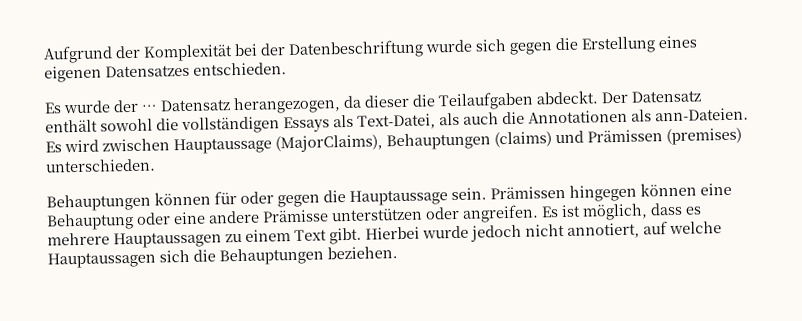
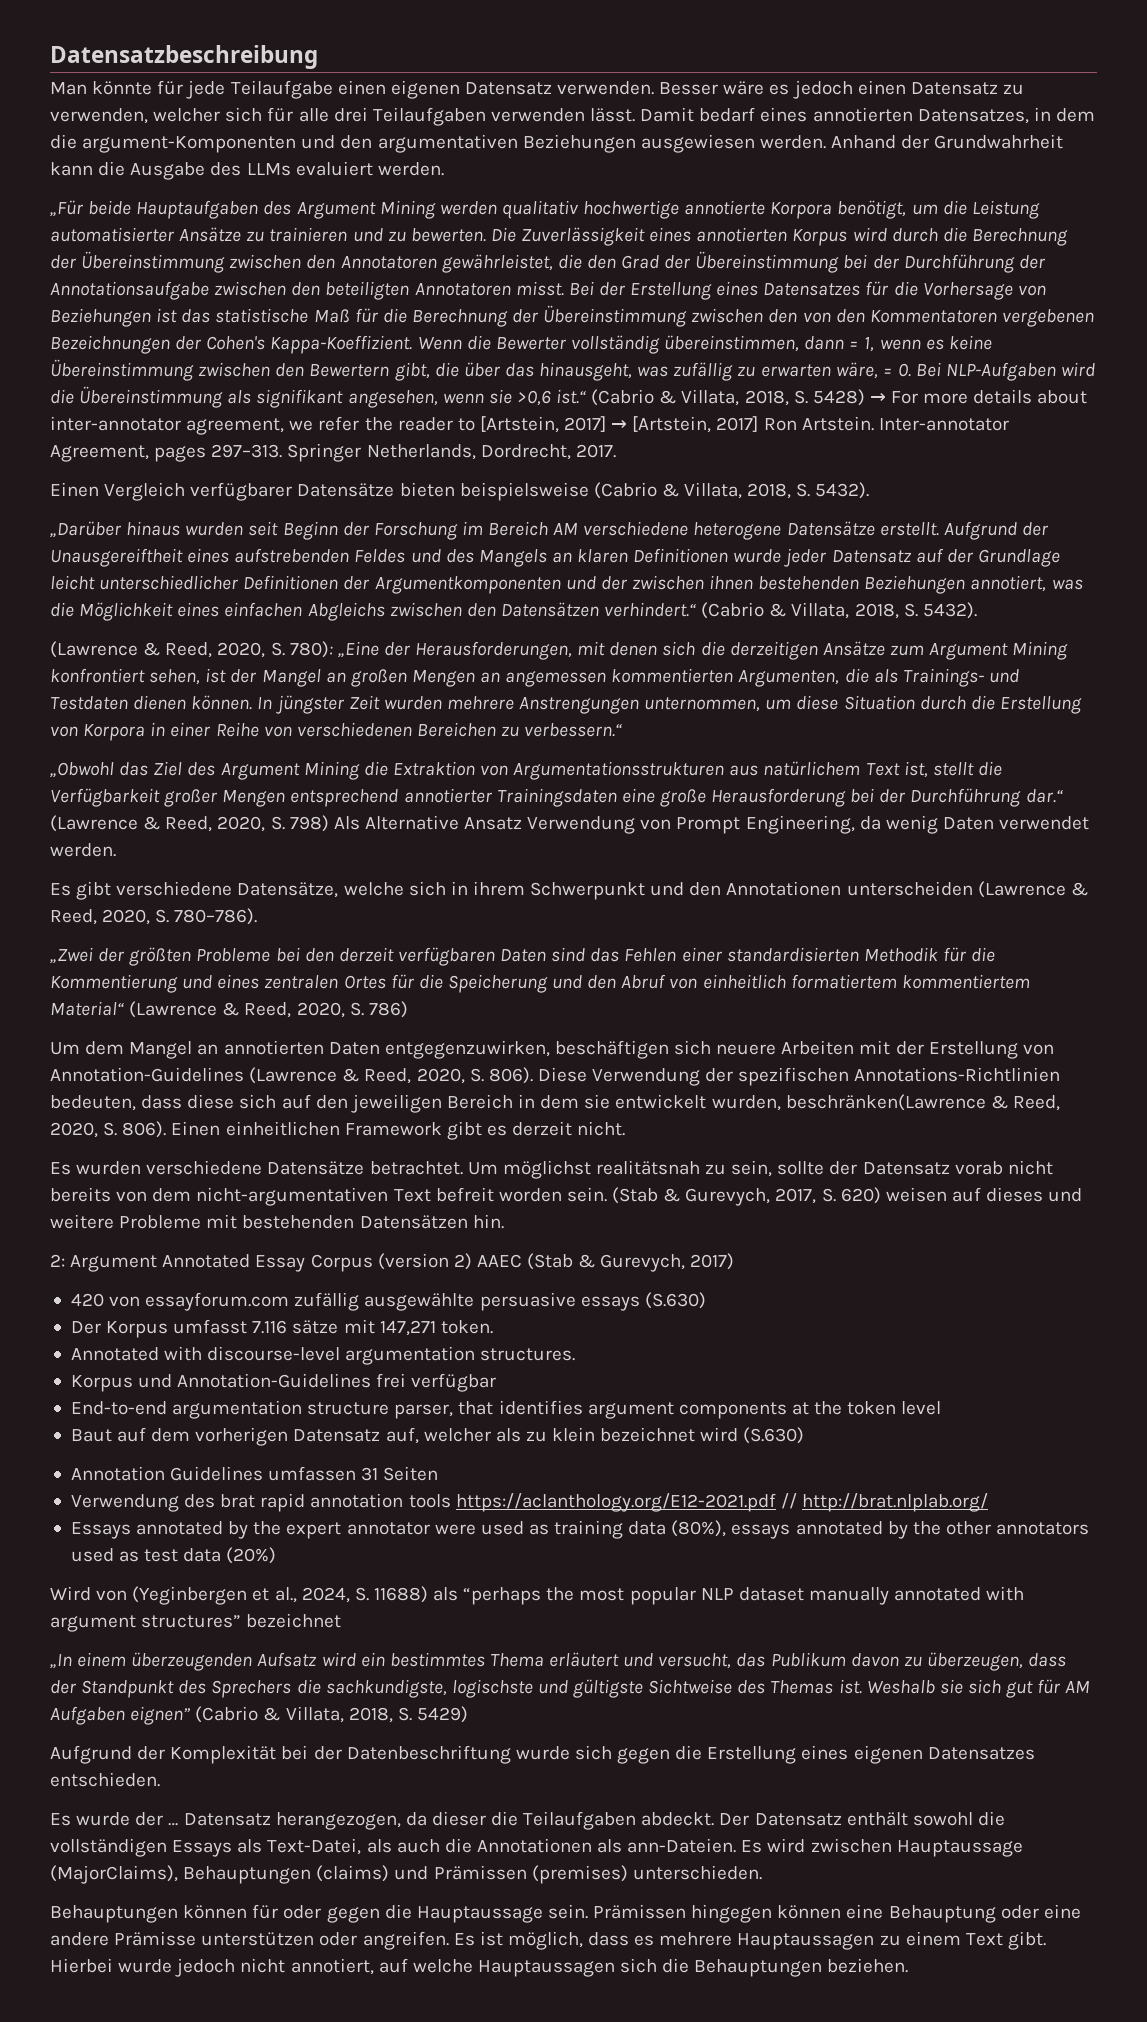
(43, 54) none -> [50,45,318,69] [50,80,1024,99] [50,107,1095,126] [50,134,1064,153] [50,161,444,180] [49,200,1040,219] [50,227,1068,246] [50,251,1046,273] [50,281,1046,300] [50,305,1094,327] [50,335,992,354] [50,359,1096,381] [50,386,1088,408] [50,416,1009,435] [50,443,616,462] [50,482,870,501] [49,521,1049,540] [50,548,1060,567] [50,575,1083,594] [50,602,977,621] [50,641,1069,660] [50,668,1019,687] [50,695,1082,714] [50,722,624,741] [49,761,1002,780] [50,788,1064,807] [50,815,1090,834] [50,843,116,857] [50,881,1088,900] [50,908,258,925] [49,947,996,966] [50,974,1030,993] [50,1001,408,1018] [50,1040,1054,1059] [50,1067,1061,1086] [50,1094,1060,1113] [50,1121,626,1140] [50,1160,1053,1179] [50,1187,1083,1206] [50,1214,504,1229] [50,1253,735,1272] [70,1292,706,1311] [70,1319,493,1338] [70,1346,576,1365] [70,1373,497,1392] [70,1400,942,1419] [70,1427,805,1446] [70,1466,439,1481] [70,1493,988,1512] [70,1520,1090,1539] [70,1547,277,1564] [50,1586,1025,1605] [50,1613,342,1632] [49,1652,1067,1671] [50,1679,1091,1698] [50,1706,468,1725] Datensatzbeschreibung // Man könnte für jede Teilaufgabe einen eigenen Datensatz verwenden. Besser wäre es jedoch einen Datensatz zu verwenden, welcher sich für alle drei Teilaufgaben verwenden lässt. Damit bedarf eines annotierten Datensatzes, in dem die argument-Komponenten und den argumentativen Beziehungen ausgewiesen werden. Anhand der Grundwahrheit kann die Ausgabe des LLMs evaluiert werden. // „Für beide Hauptaufgaben des Argument Mining werden qualitativ hochwertige annotierte Korpora benötigt, um die Leistung automatisierter Ansätze zu trainieren und zu bewerten. Die Zuverlässigkeit eines annotierten Korpus wird durch die Berechnung der Übereinstimmung zwischen den Annotatoren gewährleistet, die den Grad der Übereinstimmung bei der Durchführung der Annotationsaufgabe zwischen den beteiligten Annotatoren misst. Bei der Erstellung eines Datensatzes für die Vorhersage von Beziehungen ist das statistische Maß für die Berechnung der Übereinstimmung zwischen den von den Kommentatoren vergebenen Bezeichnungen der Cohen's Kappa-Koeffizient. Wenn die Bewerter vollständig übereinstimmen, dann = 1, wenn es keine Übereinstimmung zwischen den Bewertern gibt, die über das hinausgeht, was zufällig zu erwarten wäre, = 0. Bei NLP-Aufgaben wird die Übereinstimmung als signifikant angesehen, wenn sie >0,6 ist.“ (Cabrio & Villata, 2018, S. 5428) → For more details about inter-annotator agreement, we refer the reader to [Artstein, 2017] → [Artstein, 2017] Ron Artstein. Inter-annotator Agreement, pages 297–313. Springer Netherlands, Dordrecht, 2017. // Einen Vergleich verfügbarer Datensätze bieten beispielsweise (Cabrio & Villata, 2018, S. 5432). // „Darüber hinaus wurden seit Beginn der Forschung im Bereich AM verschiedene heterogene Datensätze erstellt. Aufgrund der Unausgereiftheit eines aufstrebenden Feldes und des Mangels an klaren Definitionen wurde jeder Datensatz auf der Grundlage leicht unterschiedlicher Definitionen der Argumentkomponenten und der zwischen ihnen bestehenden Beziehungen annotiert, was die Möglichkeit eines einfachen Abgleichs zwischen den Datensätzen verhindert.“ (Cabrio & Villata, 2018, S. 5432). // (Lawrence & Reed, 2020, S. 780): „Eine der Herausforderungen, mit denen sich die derzeitigen Ansätze zum Argument Mining konfrontiert sehen, ist der Mangel an großen Mengen an angemessen kommentierten Argumenten, die als Trainings- und Testdaten dienen können. In jüngster Zeit wurden mehrere Anstrengungen unternommen, um diese Situation durch die Erstellung von Korpora in einer Reihe von verschiedenen Bereichen zu verbessern.“ // „Obwohl das Ziel des Argument Mining die Extraktion von Argumentationsstrukturen aus natürlichem Text ist, stellt die Verfügbarkeit großer Mengen entsprechend annotierter Trainingsdaten eine große Herausforderung bei der Durchführung dar.“ (Lawrence & Reed, 2020, S. 798) Als Alternative Ansatz Verwendung von Prompt Engineering, da wenig Daten verwendet werden. // Es gibt verschiedene Datensätze, welche sich in ihrem Schwerpunkt und den Annotationen unterscheiden (Lawrence & Reed, 2020, S. 780–786). // „Zwei der größten Probleme bei den derzeit verfügbaren Daten sind das Fehlen einer standardisierten Methodik für die Kommentierung und eines zentralen Ortes für die Speicherung und den Abruf von einheitlich formatiertem kommentiertem Material“ (Lawrence & Reed, 2020, S. 786) // Um dem Mangel an annotierten Daten entgegenzuwirken, beschäftigen sich neuere Arbeiten mit der Erstellung von Annotation-Guidelines (Lawrence & Reed, 2020, S. 806). Diese Verwendung der spezifischen Annotations-Richtlinien bedeuten, dass diese sich auf den jeweiligen Bereich in dem sie entwickelt wurden, beschränken(Lawrence & Reed, 2020, S. 806). Einen einheitlichen Framework gibt es derzeit nicht. // Es wurden verschiedene Datensätze betrachtet. Um möglichst realitätsnah zu sein, sollte der Datensatz vorab nicht bereits von dem nicht-argumentativen Text befreit worden sein. (Stab & Gurevych, 2017, S. 620) weisen auf dieses und weitere Probleme mit bestehenden Datensätzen hin. // 2: Argument Annotated Essay Corpus (version 2) AAEC (Stab & Gurevych, 2017) // 420 von essayforum.com zufällig ausgewählte persuasive essays (S.630) // Der Korpus umfasst 7.116 sätze mit 147,271 token. // Annotated with discourse-level argumentation structures. // Korpus und Annotation-Guidelines frei verfügbar // End-to-end argumentation structure parser, that identifies argument components at the token level // Baut auf dem vorherigen Datensatz auf, welcher als zu klein bezeichnet wird (S.630) // Annotation Guidelines umfassen 31 Seiten // Verwendung des brat rapid annotation tools https://aclanthology.org/E12-2021.pdf // http://brat.nlplab.org/ // Essays annotated by the expert annotator were used as training data (80%), essays annotated by the other annotators used as test data (20%) // Wird von (Yeginbergen et al., 2024, S. 11688) als “perhaps the most popular NLP dataset manually annotated with argument structures” bezeichnet // „In einem überzeugenden Aufsatz wird ein bestimmtes Thema erläutert und versucht, das Publikum davon zu überzeugen, dass der Standpunkt des Sprechers die sachkundigste, logischste und gültigste Sichtweise des Themas ist. Weshalb sie sich gut für AM Aufgaben eignen” (Cabrio & Villata, 2018, S. 5429) //

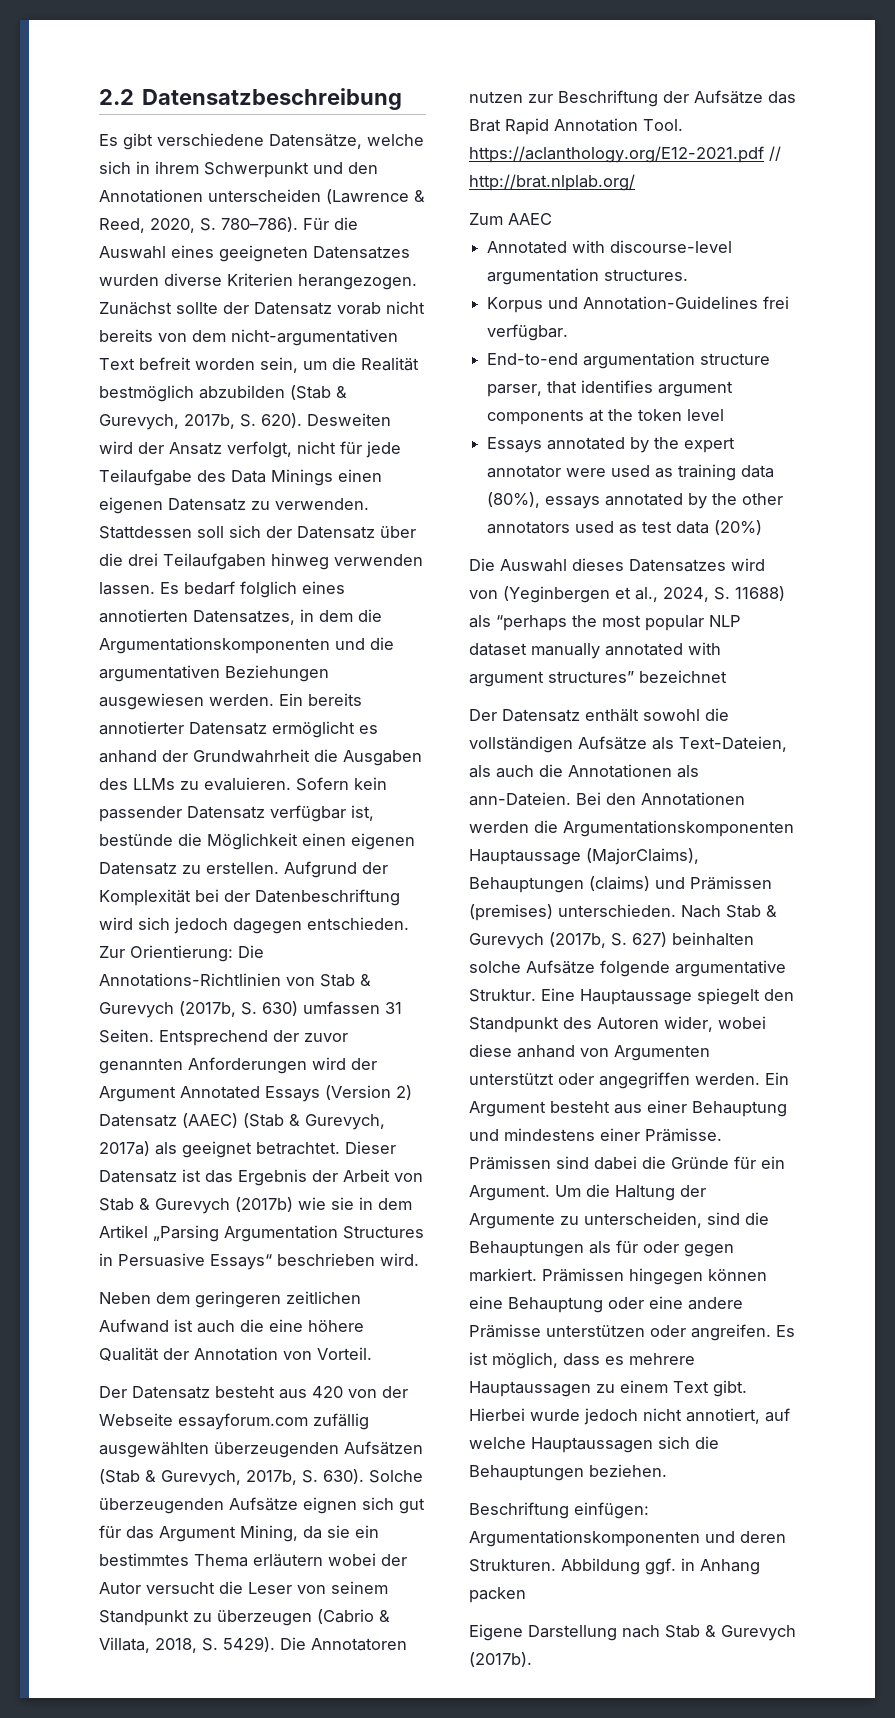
(50, 57) none -> [99,89,134,105] 2.2
[50,80,1024,99] [50,107,1095,126] [50,134,1064,153] [50,161,444,180] [49,200,1040,219] [50,227,1068,246] [50,251,1046,273] [50,281,1046,300] [50,305,1094,327] [50,335,992,354] [50,359,1096,381] [50,386,1088,408] [50,416,1009,435] [50,443,616,462] [50,482,870,501] [49,521,1049,540] [50,548,1060,567] [50,575,1083,594] [50,602,977,621] [50,641,1069,660] [50,668,1019,687] [50,695,1082,714] [50,722,624,741] [49,761,1002,780] [50,788,1064,807] [50,815,1090,834] [50,843,116,857] // Man könnte für jede Teilaufgabe einen eigenen Datensatz verwenden. Besser wäre es jedoch einen Datensatz zu verwenden, welcher sich für alle drei Teilaufgaben verwenden lässt. Damit bedarf eines annotierten Datensatzes, in dem die argument-Komponenten und den argumentativen Beziehungen ausgewiesen werden. Anhand der Grundwahrheit kann die Ausgabe des LLMs evaluiert werden. // „Für beide Hauptaufgaben des Argument Mining werden qualitativ hochwertige annotierte Korpora benötigt, um die Leistung automatisierter Ansätze zu trainieren und zu bewerten. Die Zuverlässigkeit eines annotierten Korpus wird durch die Berechnung der Übereinstimmung zwischen den Annotatoren gewährleistet, die den Grad der Übereinstimmung bei der Durchführung der Annotationsaufgabe zwischen den beteiligten Annotatoren misst. Bei der Erstellung eines Datensatzes für die Vorhersage von Beziehungen ist das statistische Maß für die Berechnung der Übereinstimmung zwischen den von den Kommentatoren vergebenen Bezeichnungen der Cohen's Kappa-Koeffizient. Wenn die Bewerter vollständig übereinstimmen, dann = 1, wenn es keine Übereinstimmung zwischen den Bewertern gibt, die über das hinausgeht, was zufällig zu erwarten wäre, = 0. Bei NLP-Aufgaben wird die Übereinstimmung als signifikant angesehen, wenn sie >0,6 ist.“ (Cabrio & Villata, 2018, S. 5428) → For more details about inter-annotator agreement, we refer the reader to [Artstein, 2017] → [Artstein, 2017] Ron Artstein. Inter-annotator Agreement, pages 297–313. Springer Netherlands, Dordrecht, 2017. // Einen Vergleich verfügbarer Datensätze bieten beispielsweise (Cabrio & Villata, 2018, S. 5432). // „Darüber hinaus wurden seit Beginn der Forschung im Bereich AM verschiedene heterogene Datensätze erstellt. Aufgrund der Unausgereiftheit eines aufstrebenden Feldes und des Mangels an klaren Definitionen wurde jeder Datensatz auf der Grundlage leicht unterschiedlicher Definitionen der Argumentkomponenten und der zwischen ihnen bestehenden Beziehungen annotiert, was die Möglichkeit eines einfachen Abgleichs zwischen den Datensätzen verhindert.“ (Cabrio & Villata, 2018, S. 5432). // (Lawrence & Reed, 2020, S. 780): „Eine der Herausforderungen, mit denen sich die derzeitigen Ansätze zum Argument Mining konfrontiert sehen, ist der Mangel an großen Mengen an angemessen kommentierten Argumenten, die als Trainings- und Testdaten dienen können. In jüngster Zeit wurden mehrere Anstrengungen unternommen, um diese Situation durch die Erstellung von Korpora in einer Reihe von verschiedenen Bereichen zu verbessern.“ // „Obwohl das Ziel des Argument Mining die Extraktion von Argumentationsstrukturen aus natürlichem Text ist, stellt die Verfügbarkeit großer Mengen entsprechend annotierter Trainingsdaten eine große Herausforderung bei der Durchführung dar.“ (Lawrence & Reed, 2020, S. 798) Als Alternative Ansatz Verwendung von Prompt Engineering, da wenig Daten verwendet werden. -> (403, 99) none
[49,947,996,966] [50,974,1030,993] [50,1001,408,1018] [50,1040,1054,1059] [50,1067,1061,1086] [50,1094,1060,1113] [50,1121,626,1140] [50,1160,773,1179] // „Zwei der größten Probleme bei den derzeit verfügbaren Daten sind das Fehlen einer standardisierten Methodik für die Kommentierung und eines zentralen Ortes für die Speicherung und den Abruf von einheitlich formatiertem kommentiertem Material“ (Lawrence & Reed, 2020, S. 786) // Um dem Mangel an annotierten Daten entgegenzuwirken, beschäftigen sich neuere Arbeiten mit der Erstellung von Annotation-Guidelines (Lawrence & Reed, 2020, S. 806). Diese Verwendung der spezifischen Annotations-Richtlinien bedeuten, dass diese sich auf den jeweiligen Bereich in dem sie entwickelt wurden, beschränken(Lawrence & Reed, 2020, S. 806). Einen einheitlichen Framework gibt es derzeit nicht. // Es wurden verschiedene Datensätze betrachtet. Um möglichst realitätsnah zu sein, -> [303,217,358,230] [99,245,410,262] [99,273,417,290] [99,302,172,315] Für die Auswahl eines geeigneten Datensatzes wurden diverse Kriterien herangezogen. Zunächst
[566,1187,1083,1206] [50,1214,504,1229] [50,1253,735,1272] [70,1292,706,1311] [70,1319,493,1338] sein. (Stab & Gurevych, 2017, S. 620) weisen auf dieses und weitere Probleme mit bestehenden Datensätzen hin. // 2: Argument Annotated Essay Corpus (version 2) AAEC (Stab & Gurevych, 2017) // 420 von essayforum.com zufällig ausgewählte persuasive essays (S.630) // Der Korpus umfasst 7.116 sätze mit 147,271 token. -> [260,357,419,373] [99,385,347,402] [99,413,391,430] [99,441,401,458] [99,469,382,486] [99,497,369,514] [99,525,416,539] [99,553,423,570] [99,581,345,598] [99,609,382,625] [99,637,394,654] [99,665,329,682] [99,693,362,710] [99,721,378,738] [99,749,422,766] [99,777,387,791] [99,805,374,822] [99,833,415,850] [99,861,388,878] [99,889,400,906] [99,917,409,934] [99,945,264,962] [99,973,371,987] [99,1001,402,1018] [99,1029,348,1046] [99,1057,377,1074] [99,1085,412,1102] [99,1113,385,1130] [99,1141,396,1158] [99,1169,423,1186] [99,1197,412,1214] [99,1225,424,1242] [99,1253,419,1270] [99,1291,361,1308] [99,1319,364,1333] [99,1347,372,1361] [99,1386,408,1399] [99,1413,369,1430] [99,1441,423,1458] [99,1469,423,1486] [99,1497,425,1514] [99,1525,379,1542] [99,1553,407,1567] [99,1581,388,1594] [99,1609,390,1626] [99,1637,407,1653] [469,90,796,107] [469,118,683,135] [469,146,781,163] [469,174,635,191] [469,213,552,225] sein, um die Realität bestmöglich abzubilden (Stab & Gurevych, 2017b, S. 620). Desweiten wird der Ansatz verfolgt, nicht für jede Teilaufgabe des Data Minings einen eigenen Datensatz zu verwenden. Stattdessen soll sich der Datensatz über die drei Teilaufgaben hinweg verwenden lassen. Es bedarf folglich eines annotierten Datensatzes, in dem die Argumentationskomponenten und die argumentativen Beziehungen ausgewiesen werden. Ein bereits annotierter Datensatz ermöglicht es anhand der Grundwahrheit die Ausgaben des LLMs zu evaluieren. Sofern kein passender Datensatz verfügbar ist, bestünde die Möglichkeit einen eigenen Datensatz zu erstellen. Aufgrund der Komplexität bei der Datenbeschriftung wird sich jedoch dagegen entschieden. Zur Orientierung: Die Annotations-Richtlinien von Stab & Gurevych (2017b, S. 630) umfassen 31 Seiten. Entsprechend der zuvor genannten Anforderungen wird der Argument Annotated Essays (Version 2) Datensatz (AAEC) (Stab & Gurevych, 2017a) als geeignet betrachtet. Dieser Datensatz ist das Ergebnis der Arbeit von Stab & Gurevych (2017b) wie sie in dem Artikel „Parsing Argumentation Structures in Persuasive Essays“ beschrieben wird. // Neben dem geringeren zeitlichen Aufwand ist auch die eine höhere Qualität der Annotation von Vorteil. // Der Datensatz besteht aus 420 von der Webseite essayforum.com zufällig ausgewählten überzeugenden Aufsätzen (Stab & Gurevych, 2017b, S. 630). Solche überzeugenden Aufsätze eignen sich gut für das Argument Mining, da sie ein bestimmtes Thema erläutern wobei der Autor versucht die Leser von seinem Standpunkt zu überzeugen (Cabrio & Villata, 2018, S. 5429). Die Annotatoren nutzen zur Beschriftung der Aufsätze das Brat Rapid Annotation Tool. https://aclanthology.org/E12-2021.pdf // http://brat.nlplab.org/ // Zum AAEC
[411,1373,497,1392] verfügbar -> [487,324,569,341] verfügbar.
[70,1427,805,1446] [70,1466,439,1481] [70,1493,988,1512] // Baut auf dem vorherigen Datensatz auf, welcher als zu klein bezeichnet wird (S.630) // Annotation Guidelines umfassen 31 Seiten // Verwendung des brat rapid annotation tools https://aclanthology.org/E12-2021.pdf // http://brat.nlplab.org/ -> (725, 415) none
[50,1586,91,1601] Wird -> [469,558,765,572] Die Auswahl dieses Datensatzes wird
[49,1652,1067,1671] [50,1679,1091,1698] [50,1706,468,1725] [50,1745,1035,1764] [50,1772,160,1787] [50,1811,715,1830] „In einem überzeugenden Aufsatz wird ein bestimmtes Thema erläutert und versucht, das Publikum davon zu überzeugen, dass der Standpunkt des Sprechers die sachkundigste, logischste und gültigste Sichtweise des Themas ist. Weshalb sie sich gut für AM Aufgaben eignen” (Cabrio & Villata, 2018, S. 5429) // Aufgrund der Komplexität bei der Datenbeschriftung wurde sich gegen die Erstellung eines eigenen Datensatzes entschieden. // Es wurde der … Datensatz herangezogen, da dieser die Teilaufgaben abdeckt. -> (727, 676) none
[172,1838,362,1857] Essays als Text-Datei, -> [578,736,787,752] Aufsätze als Text-Dateien,
[741,1838,892,1853] Es wird zwischen -> [576,792,745,806] [469,820,794,837] Bei den Annotationen werden die Argumentationskomponenten
[50,1904,588,1923] // Behauptungen können für oder gegen die Hauptaussage sein. -> [681,905,777,918] [469,932,754,949] [469,960,786,977] [469,988,794,1005] [469,1016,766,1033] [469,1044,710,1061] [469,1072,789,1089] [469,1100,787,1117] [469,1128,722,1142] [469,1156,785,1170] [469,1184,706,1201] [469,1212,769,1229] [469,1240,734,1257] [469,1268,537,1282] Nach Stab & Gurevych (2017b, S. 627) beinhalten solche Aufsätze folgende argumentative Struktur. Eine Hauptaussage spiegelt den Standpunkt des Autoren wider, wobei diese anhand von Argumenten unterstützt oder angegriffen werden. Ein Argument besteht aus einer Behauptung und mindestens einer Prämisse. Prämissen sind dabei die Gründe für ein Argument. Um die Haltung der Argumente zu unterscheiden, sind die Behauptungen als für oder gegen markiert.
(909, 1965) none -> [469,1502,649,1519] [469,1530,786,1547] [469,1558,760,1575] [469,1587,526,1603] [469,1624,796,1641] [469,1652,532,1667] // Beschriftung einfügen: Argumentationskomponenten und deren Strukturen. Abbildung ggf. in Anhang packen // Eigene Darstellung nach Stab & Gurevych (2017b).

